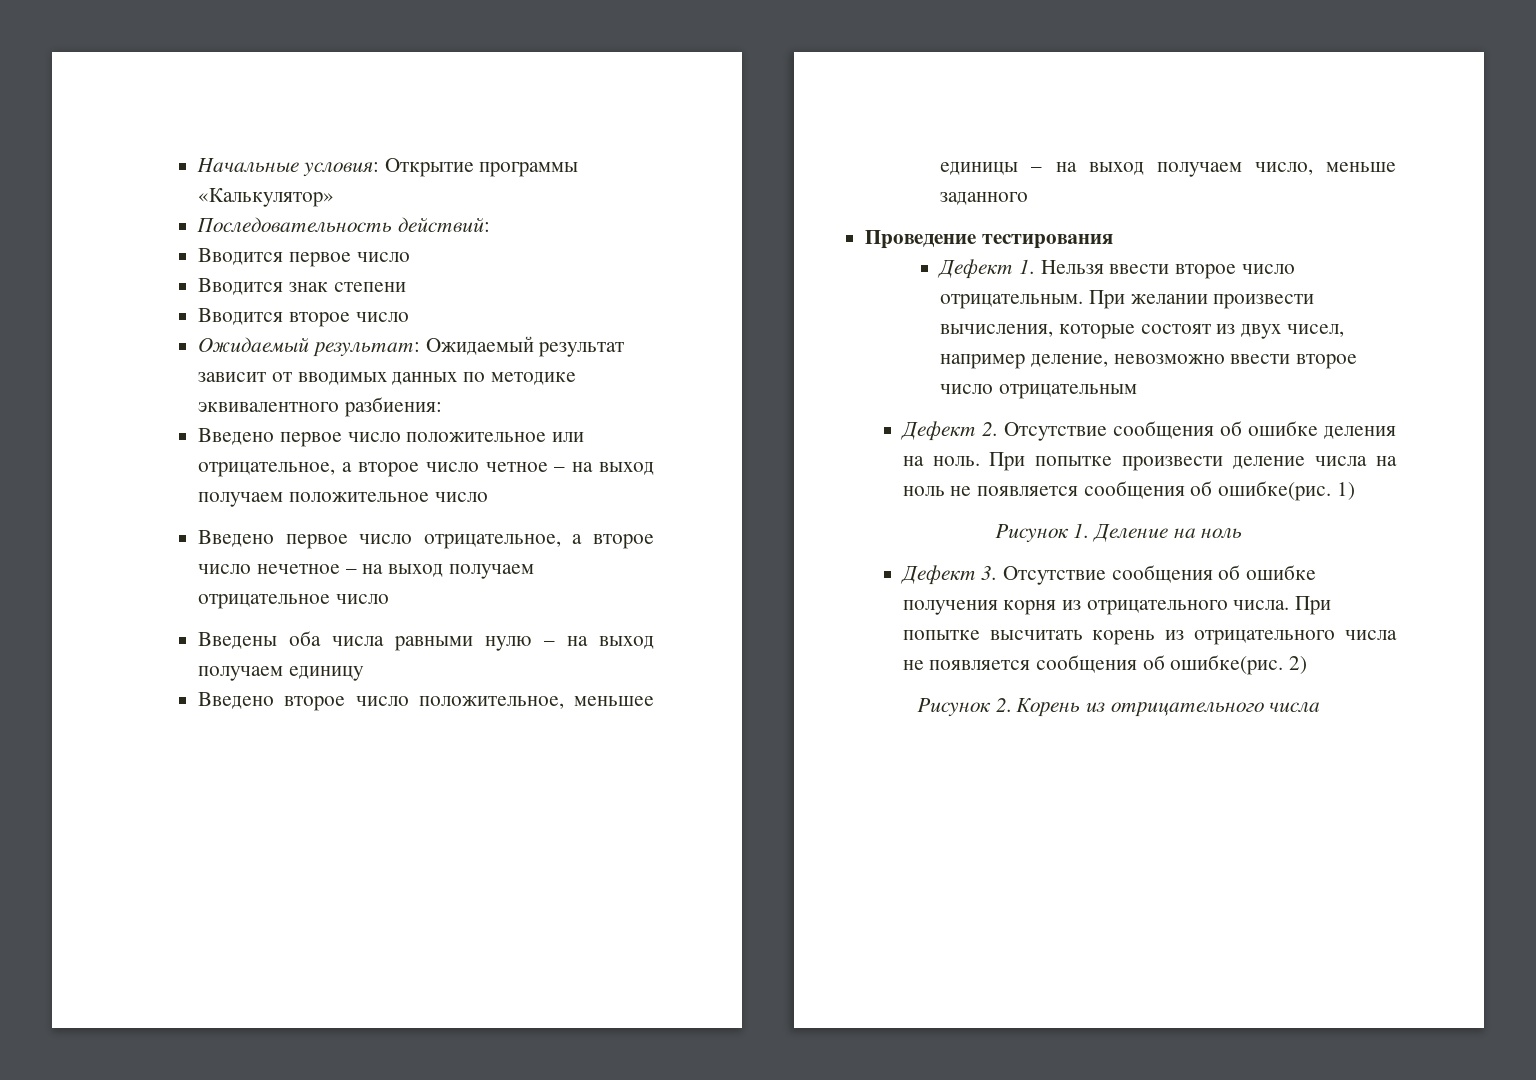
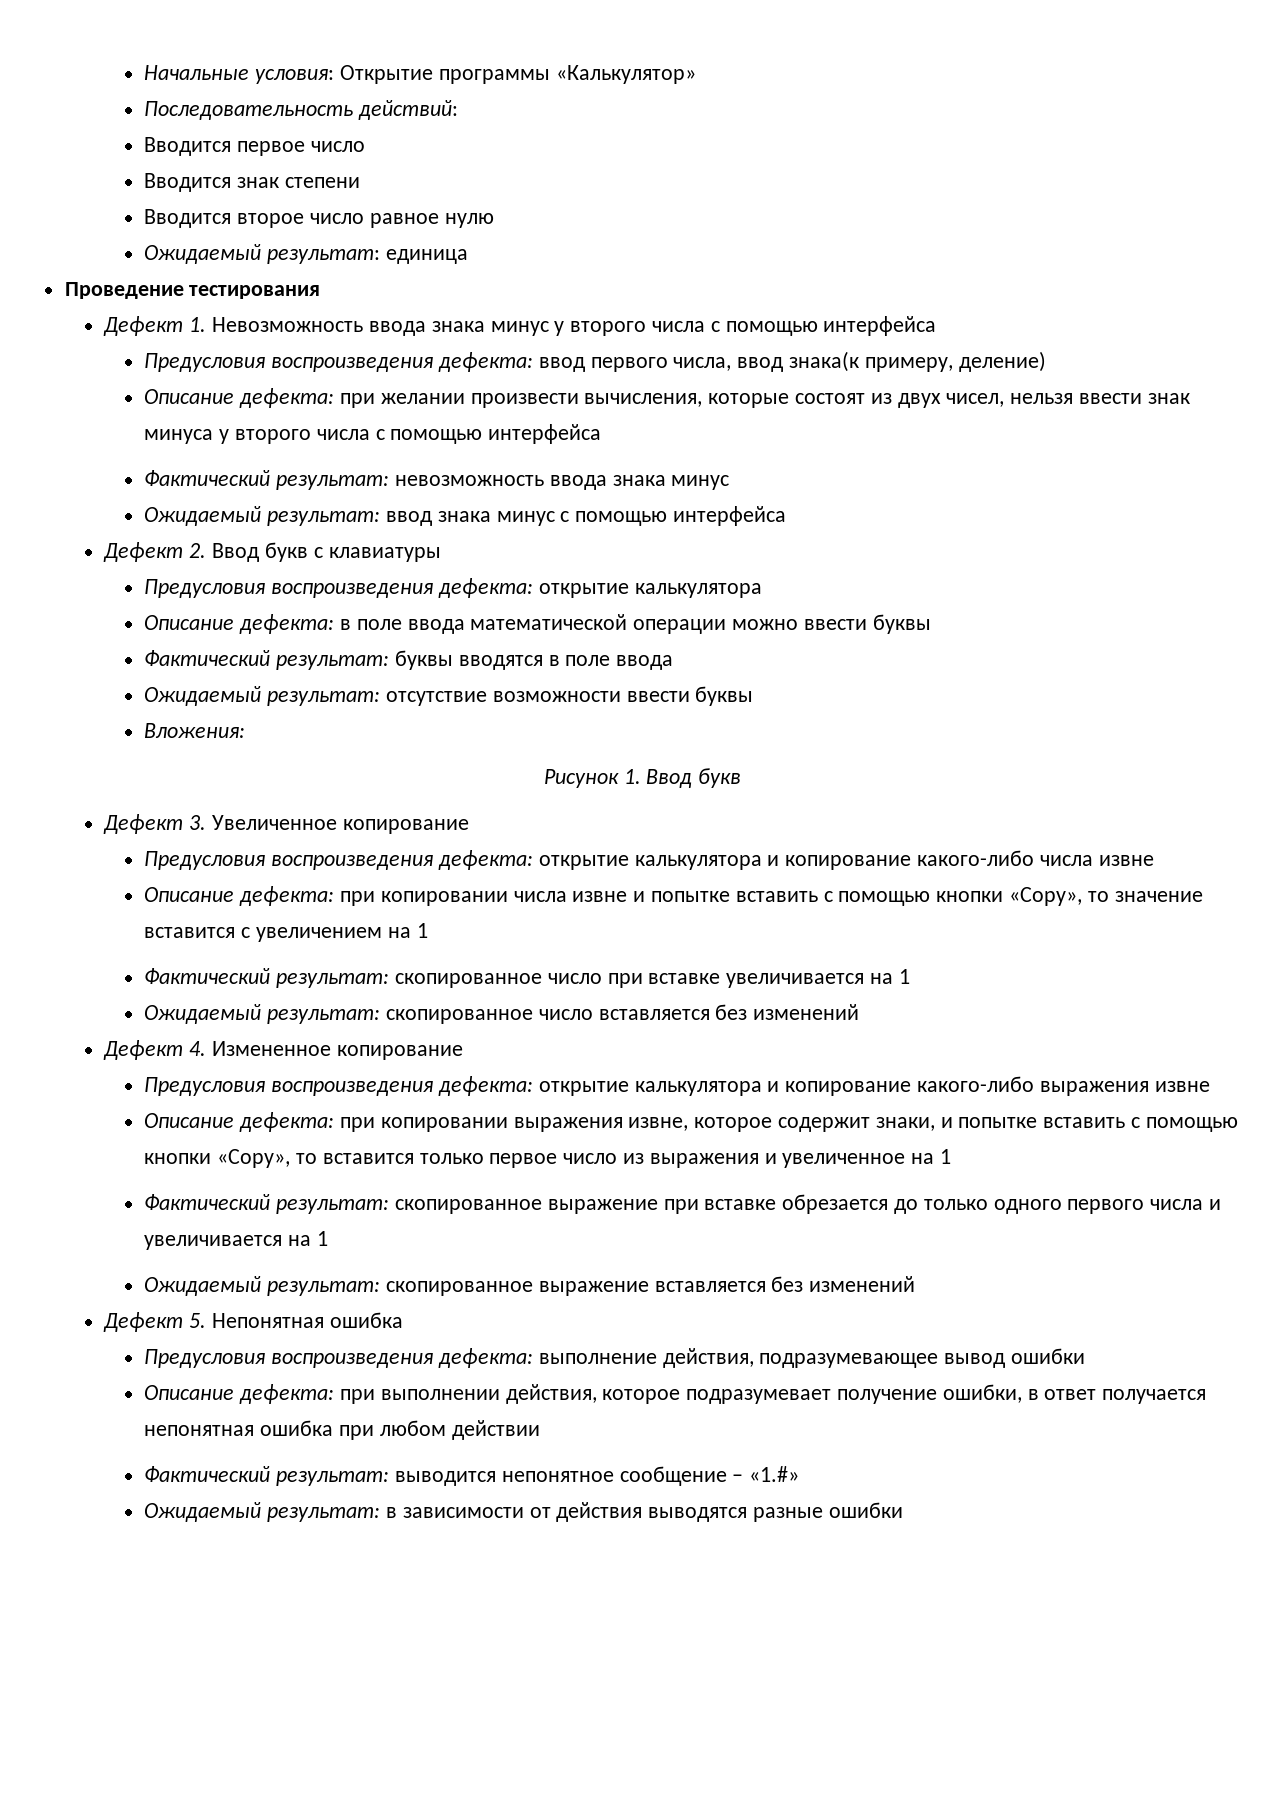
[198,336,625,357] [198,372,576,385] [198,397,442,417] [198,428,584,447] [198,462,654,477] [198,492,488,507] [198,530,654,549] [198,564,534,579] [198,594,389,609] [198,631,654,651] [198,666,364,681] [198,692,654,711] [940,162,1396,177] [940,192,1029,205] [865,230,1113,249] [937,259,1295,279] [940,290,1125,309] // Ожидаемый результат: Ожидаемый результат зависит от вводимых данных по методике эквивалентного разбиения: // Введено первое число положительное или отрицательное, а второе число четное – на выход получаем положительное число // Введено первое число отрицательное, а второе число нечетное – на выход получаем отрицательное число // Введены оба числа равными нулю – на выход получаем единицу // Введено второе число положительное, меньшее единицы – на выход получаем число, меньше заданного // Проведение тестирования // Дефект 1. Нельзя ввести второе число отрицательным. При -> [369,213,494,228] [144,244,468,264] [64,282,321,299] [103,316,937,336] [144,351,1046,372] [144,388,375,408] равное нулю // Ожидаемый результат: единица // Проведение тестирования // Дефект 1. Невозможность ввода знака минус у второго числа с помощью интерфейса // Предусловия воспроизведения дефекта: ввод первого числа, ввод знака(к примеру, деление) // Описание дефекта: при
[940,354,1357,369] [940,384,1137,399] [899,421,1396,441] [902,452,1397,471] [902,481,1355,501] например деление, невозможно ввести второе число отрицательным // Дефект 2. Отсутствие сообщения об ошибке деления на ноль. При попытке произвести деление числа на ноль не появляется сообщения об ошибке(рис. 1) -> [1010,393,1190,404] [144,424,602,444] [144,470,730,490] [144,506,786,526] [103,542,441,562] [144,578,762,598] [144,614,931,634] [144,650,674,670] [144,686,754,706] [144,723,246,738] нельзя ввести знак минуса у второго числа с помощью интерфейса // Фактический результат: невозможность ввода знака минус // Ожидаемый результат: ввод знака минус с помощью интерфейса // Дефект 2. Ввод букв с клавиатуры // Предусловия воспроизведения дефекта: открытие калькулятора // Описание дефекта: в поле ввода математической операции можно ввести буквы // Фактический результат: буквы вводятся в поле ввода // Ожидаемый результат: отсутствие возможности ввести буквы // Вложения:
[1092,524,1243,542] Деление на ноль -> [646,768,742,788] Ввод букв
[1003,565,1317,585] [902,596,1332,615] [902,630,1397,645] [902,655,1308,675] [916,698,1321,717] Отсутствие сообщения об ошибке получения корня из отрицательного числа. При попытке высчитать корень из отрицательного числа не появляется сообщения об ошибке(рис. 2) // Рисунок 2. Корень из отрицательного числа -> [212,815,469,834] [144,850,1154,870] [144,886,1203,906] [144,923,428,942] [144,968,910,988] [144,1004,860,1024] [103,1040,463,1060] [144,1076,1210,1096] [144,1112,1238,1132] [144,1149,951,1168] [144,1194,1221,1214] [144,1231,328,1250] [144,1276,916,1296] [103,1312,403,1332] [144,1348,1085,1368] [144,1384,1207,1404] [144,1420,540,1440] [144,1466,800,1486] [144,1502,903,1522] Увеличенное копирование // Предусловия воспроизведения дефекта: открытие калькулятора и копирование какого-либо числа извне // Описание дефекта: при копировании числа извне и попытке вставить с помощью кнопки «Copy», то значение вставится с увеличением на 1 // Фактический результат: скопированное число при вставке увеличивается на 1 // Ожидаемый результат: скопированное число вставляется без изменений // Дефект 4. Измененное копирование // Предусловия воспроизведения дефекта: открытие калькулятора и копирование какого-либо выражения извне // Описание дефекта: при копировании выражения извне, которое содержит знаки, и попытке вставить с помощью кнопки «Copy», то вставится только первое число из выражения и увеличенное на 1 // Фактический результат: скопированное выражение при вставке обрезается до только одного первого числа и увеличивается на 1 // Ожидаемый результат: скопированное выражение вставляется без изменений // Дефект 5. Непонятная ошибка // Предусловия воспроизведения дефекта: выполнение действия, подразумевающее вывод ошибки // Описание дефекта: при выполнении действия, которое подразумевает получение ошибки, в ответ получается непонятная ошибка при любом действии // Фактический результат: выводится непонятное сообщение – «1.#» // Ожидаемый результат: в зависимости от действия выводятся разные ошибки

